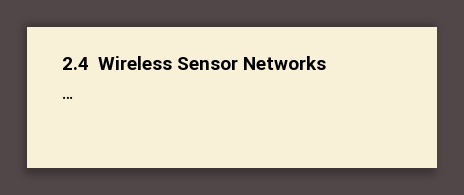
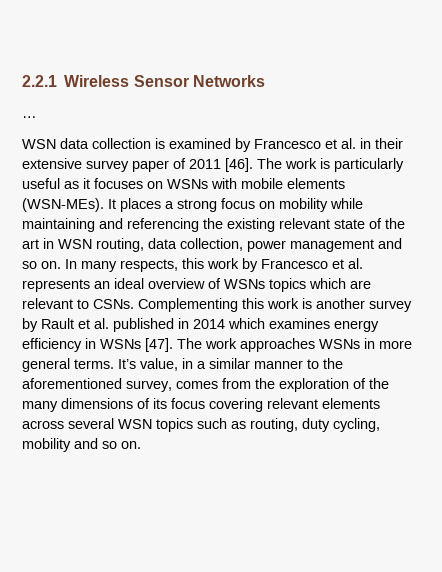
[62,57,89,70] 2.4 -> [22,75,57,87] 2.2.1
(73, 97) none -> [22,138,403,152] [22,158,404,172] [22,178,345,189] [22,198,363,212] [22,218,405,232] [22,238,402,252] [22,258,363,272] [22,278,371,292] [22,298,412,312] [22,318,379,332] [22,338,412,352] [22,358,343,372] [22,378,389,392] [22,398,380,412] [22,418,380,432] [22,438,141,452] // WSN data collection is examined by Francesco et al. in their extensive survey paper of 2011 [46]. The work is particularly useful as it focuses on WSNs with mobile elements (WSN-MEs). It places a strong focus on mobility while maintaining and referencing the existing relevant state of the art in WSN routing, data collection, power management and so on. In many respects, this work by Francesco et al. represents an ideal overview of WSNs topics which are relevant to CSNs. Complementing this work is another survey by Rault et al. published in 2014 which examines energy efficiency in WSNs [47]. The work approaches WSNs in more general terms. It’s value, in a similar manner to the aforementioned survey, comes from the exploration of the many dimensions of its focus covering relevant elements across several WSN topics such as routing, duty cycling, mobility and so on.

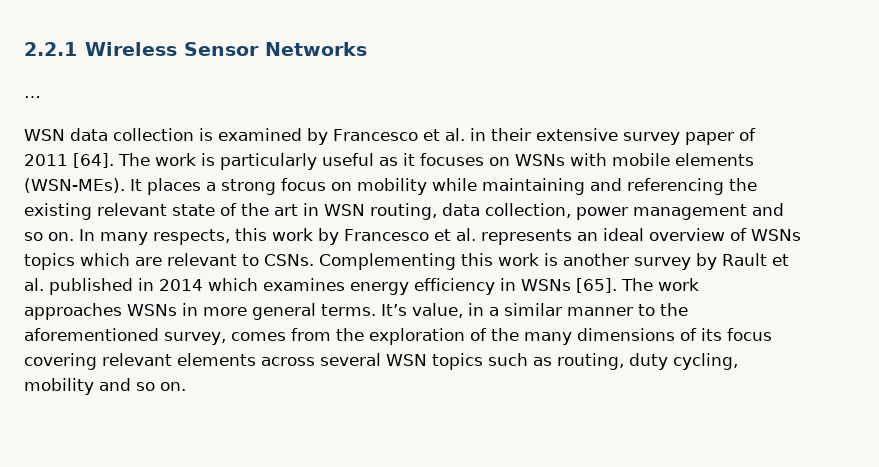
[225,158,253,172] [46]. -> [73,153,114,168] [64].
[145,338,173,352] [47]. -> [576,278,617,293] [65].

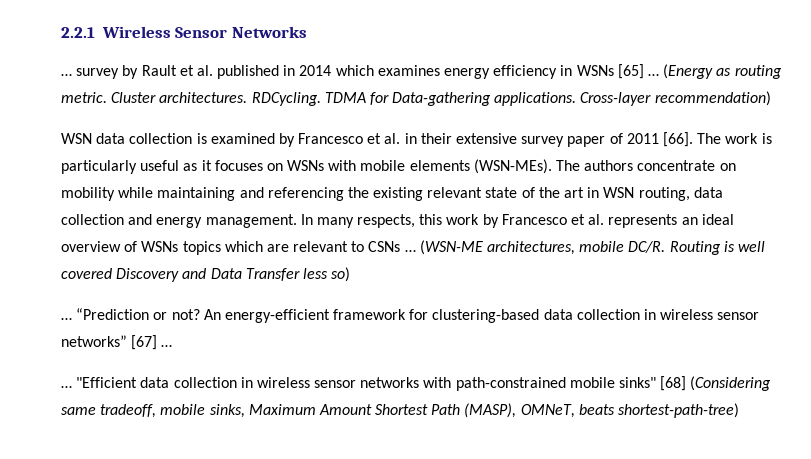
(41, 97) none -> [76,64,782,79] [61,91,771,106] survey by Rault et al. published in 2014 which examines energy efficiency in WSNs [65] … (Energy as routing metric. Cluster architectures. RDCycling. TDMA for Data-gathering applications. Cross-layer recommendation)
[73,153,114,168] [64]. -> [662,132,693,147] [66].
[130,178,326,195] It places a strong focus -> [556,160,716,171] The authors concentrate
[485,203,784,220] [24,232,74,241] collection, power management and so on. -> [61,214,297,228] collection and energy management.
[264,253,789,270] [24,278,699,295] [24,303,688,320] [24,328,772,345] [24,353,738,370] [24,378,186,395] CSNs. Complementing this work is another survey by Rault et al. published in 2014 which examines energy efficiency in WSNs [65]. The work approaches WSNs in more general terms. It’s value, in a similar manner to the aforementioned survey, comes from the exploration of the many dimensions of its focus covering relevant elements across several WSN topics such as routing, duty cycling, mobility and so on. -> [368,240,765,255] [61,267,351,282] [61,308,760,323] [61,335,173,350] [61,376,772,391] [61,403,740,418] CSNs … (WSN-ME architectures, mobile DC/R. Routing is well covered Discovery and Data Transfer less so) // … “Prediction or not? An energy-efficient framework for clustering-based data collection in wireless sensor networks” [67] … // … "Efficient data collection in wireless sensor networks with path-constrained mobile sinks" [68] (Considering same tradeoff, mobile sinks, Maximum Amount Shortest Path (MASP), OMNeT, beats shortest-path-tree)

